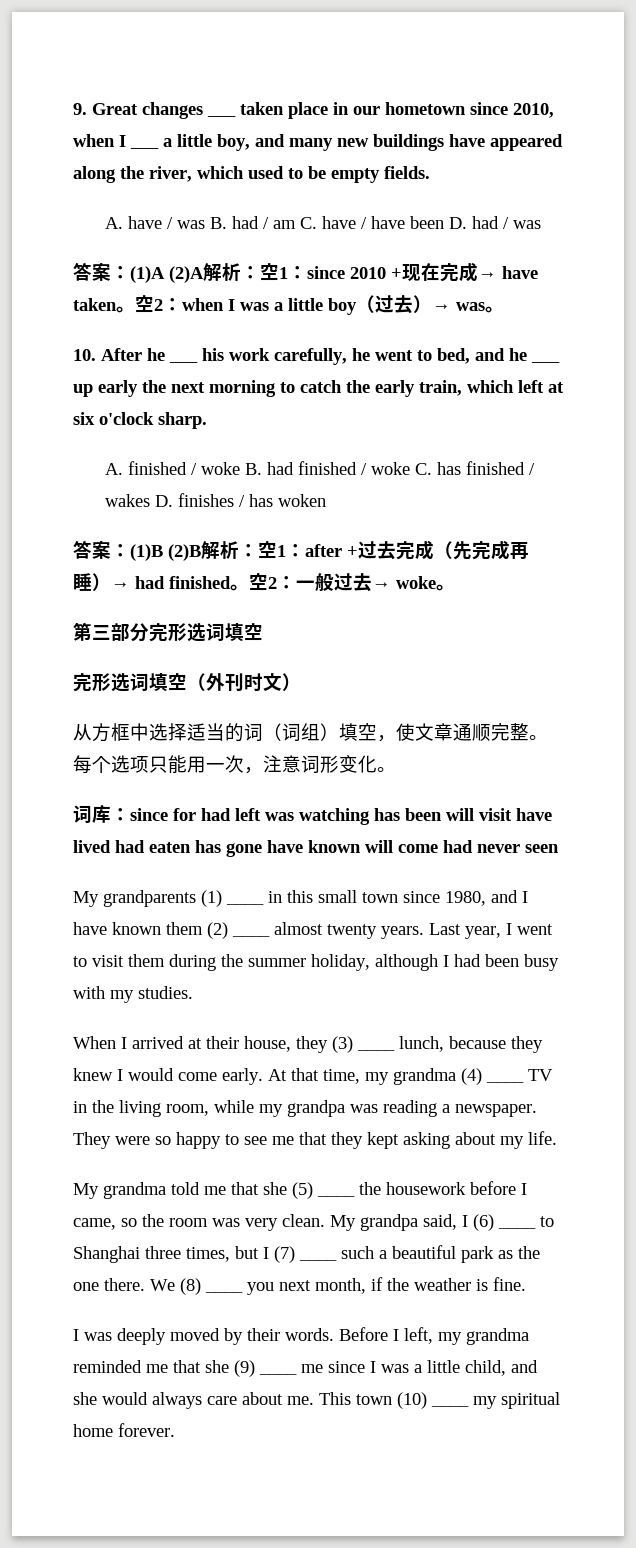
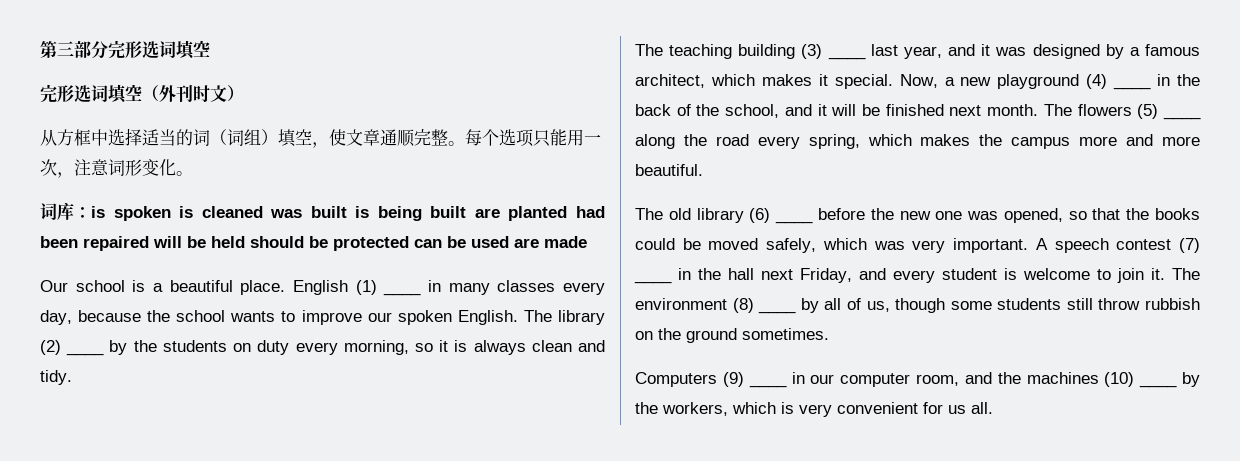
[73,102,236,119] [240,102,554,119] [73,134,126,147] [130,147,159,149] [163,134,563,151] [73,166,430,183] [104,216,541,229] [73,262,538,283] [73,295,504,315] [73,348,165,361] [169,361,198,363] [202,348,527,365] [531,361,560,363] [73,380,564,397] [73,412,207,429] [104,461,535,475] [104,493,326,507] [73,540,529,561] [73,573,455,592] 9. Great changes ___ taken place in our hometown since 2010, when I ___ a little boy, and many new buildings have appeared along the river, which used to be empty fields. // A. have / was B. had / am C. have / have been D. had / was // 答案：(1)A (2)A解析：空1：since 2010 +现在完成→ have taken。空2：when I was a little boy（过去）→ was。 // 10. After he ___ his work carefully, he went to bed, and he ___ up early the next morning to catch the early train, which left at six o'clock sharp. // A. finished / woke B. had finished / woke C. has finished / wakes D. finishes / has woken // 答案：(1)B (2)B解析：空1：after +过去完成（先完成再睡）→ had finished。空2：一般过去→ woke。 // -> (40, 49) none
[130,808,552,825] [73,840,559,857] [73,890,264,907] [268,890,528,906] [73,922,270,939] [274,922,553,939] [73,954,559,971] [73,986,193,1003] [73,1036,543,1053] [73,1068,456,1085] since for had left was watching has been will visit have lived had eaten has gone have known will come had never seen // My grandparents (1) ____ in this small town since 1980, and I have known them (2) ____ almost twenty years. Last year, I went to visit them during the summer holiday, although I had been busy with my studies. // When I arrived at their house, they (3) ____ lunch, because they knew I would come early. At that time, my grandma -> [91,206,605,221] [40,236,587,251] [40,280,422,296] [428,280,606,295] [40,310,605,325] [40,340,605,356] [40,370,72,385] [635,44,866,60] [870,44,1200,59] [635,74,1080,89] is spoken is cleaned was built is being built are planted had been repaired will be held should be protected can be used are made // Our school is a beautiful place. English (1) ____ in many classes every day, because the school wants to improve our spoken English. The library (2) ____ by the students on duty every morning, so it is always clean and tidy. // The teaching building (3) ____ last year, and it was designed by a famous architect, which makes it special. Now, a new playground
[528,1069,553,1081] [73,1100,537,1117] [73,1131,557,1149] [73,1182,355,1199] [359,1181,527,1195] [73,1214,536,1231] [540,1216,554,1227] [73,1246,337,1263] [341,1245,540,1263] [73,1277,526,1295] [73,1327,529,1345] [73,1360,297,1377] [301,1360,538,1376] [73,1392,560,1409] [73,1423,175,1437] TV in the living room, while my grandpa was reading a newspaper. They were so happy to see me that they kept asking about my life. // My grandma told me that she (5) ____ the housework before I came, so the room was very clean. My grandpa said, I (6) ____ to Shanghai three times, but I (7) ____ such a beautiful park as the one there. We (8) ____ you next month, if the weather is fine. // I was deeply moved by their words. Before I left, my grandma reminded me that she (9) ____ me since I was a little child, and she would always care about me. This town (10) ____ my spiritual home forever. -> [1157,74,1200,86] [635,104,1201,120] [635,134,1200,149] [635,164,703,176] [635,208,814,224] [817,208,1200,223] [635,238,1200,253] [634,280,672,284] [678,268,1200,283] [635,298,1200,314] [635,328,829,343] [635,372,787,388] [791,372,1200,388] [635,402,993,417] in the back of the school, and it will be finished next month. The flowers (5) ____ along the road every spring, which makes the campus more and more beautiful. // The old library (6) ____ before the new one was opened, so that the books could be moved safely, which was very important. A speech contest (7) ____ in the hall next Friday, and every student is welcome to join it. The environment (8) ____ by all of us, though some students still throw rubbish on the ground sometimes. // Computers (9) ____ in our computer room, and the machines (10) ____ by the workers, which is very convenient for us all.

